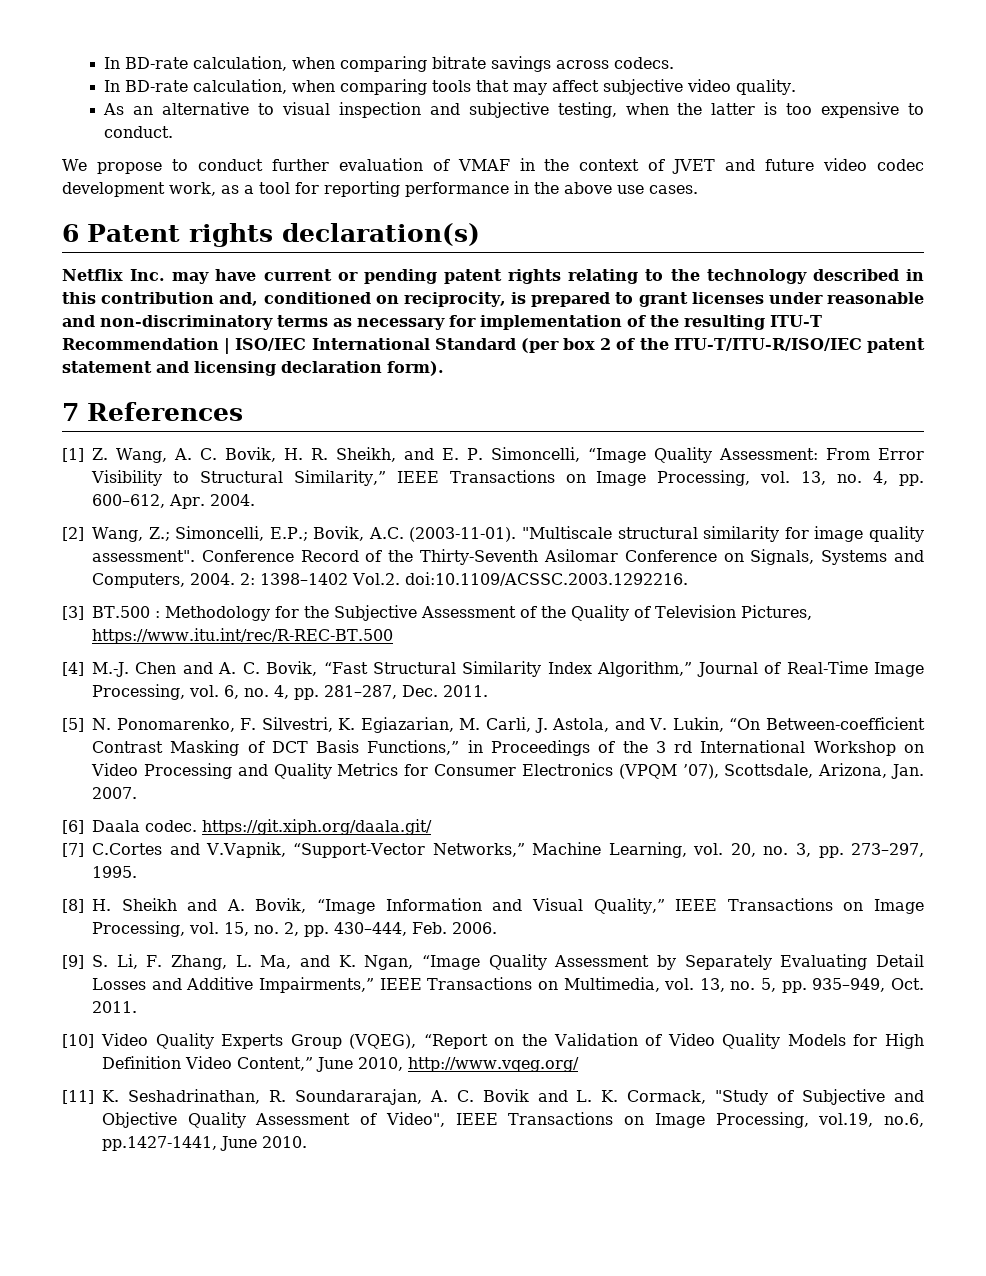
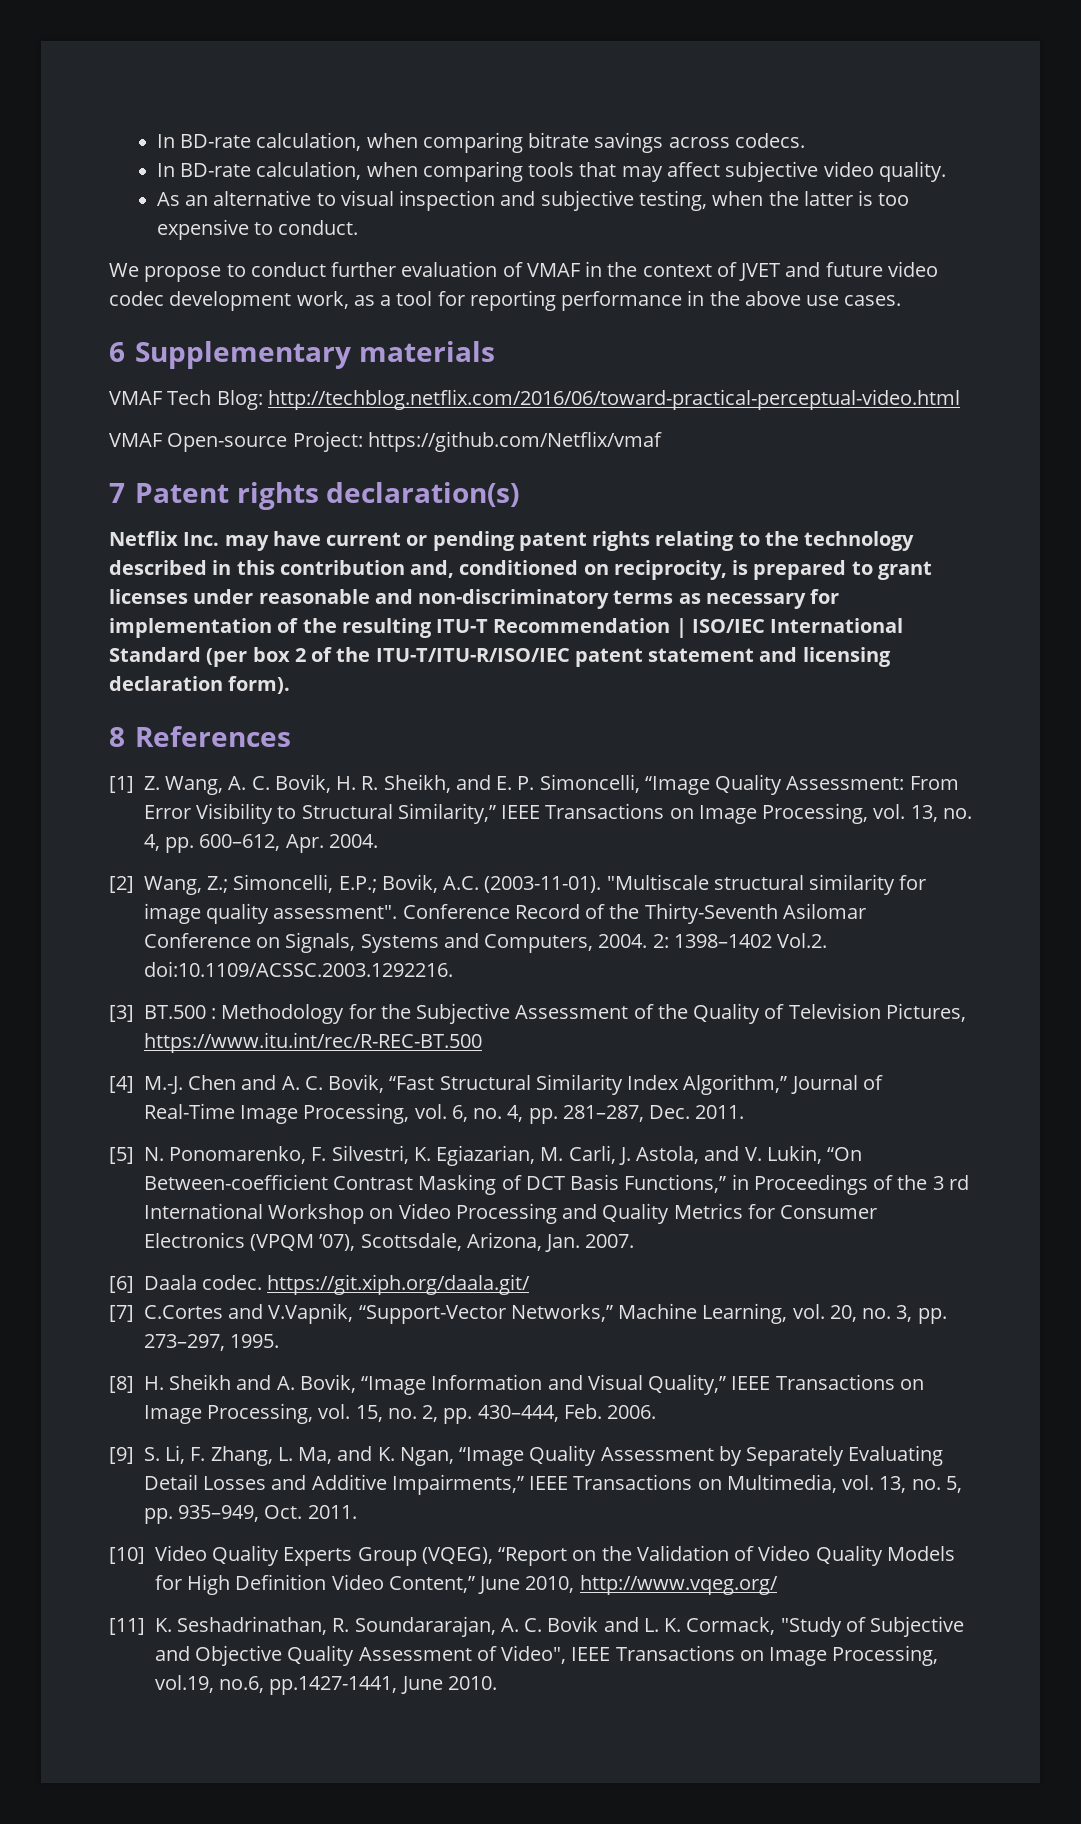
(79, 233) none -> [135,341,495,369] [109,389,960,410] [109,431,662,452] [109,483,125,503] Supplementary materials // VMAF Tech Blog: http://techblog.netflix.com/2016/06/toward-practical-perceptual-video.html // VMAF Open-source Project: https://github.com/Netflix/vmaf // 7
[62,403,79,421] 7 -> [109,727,125,747] 8

